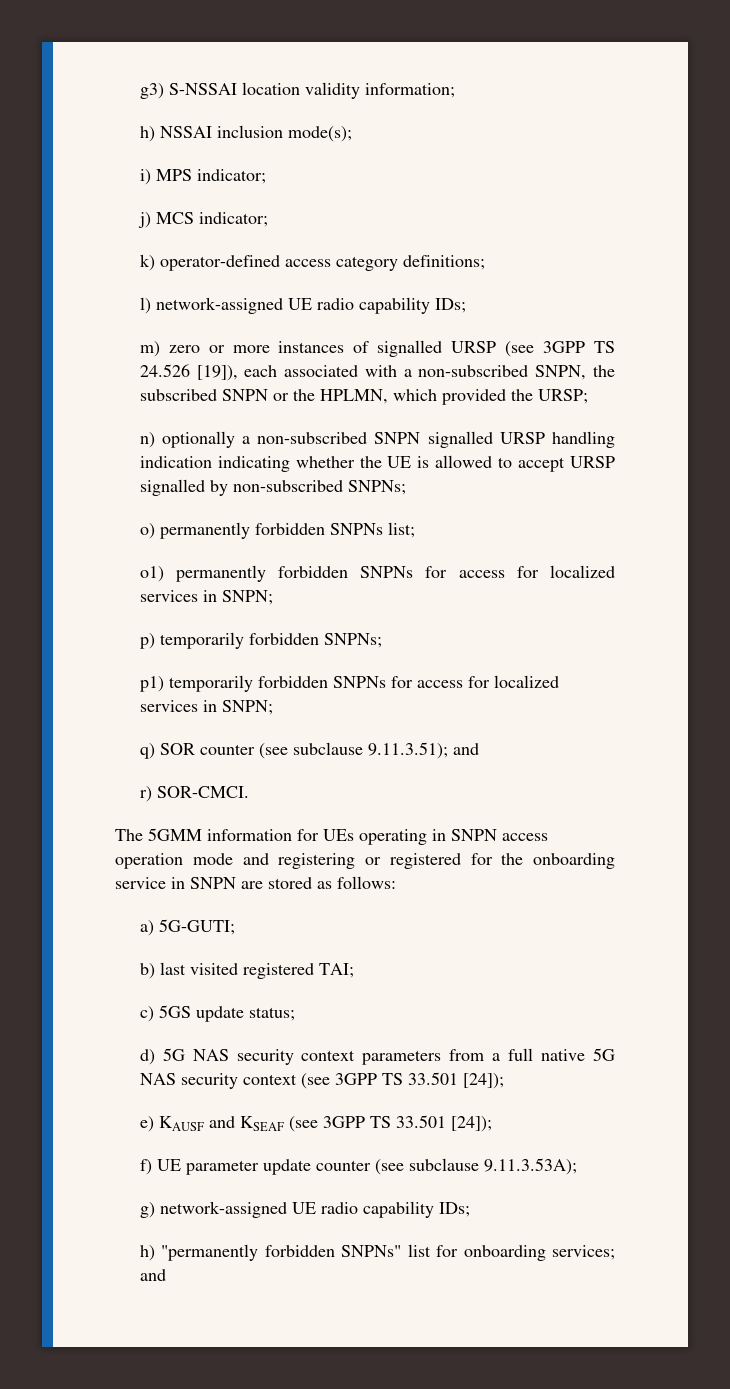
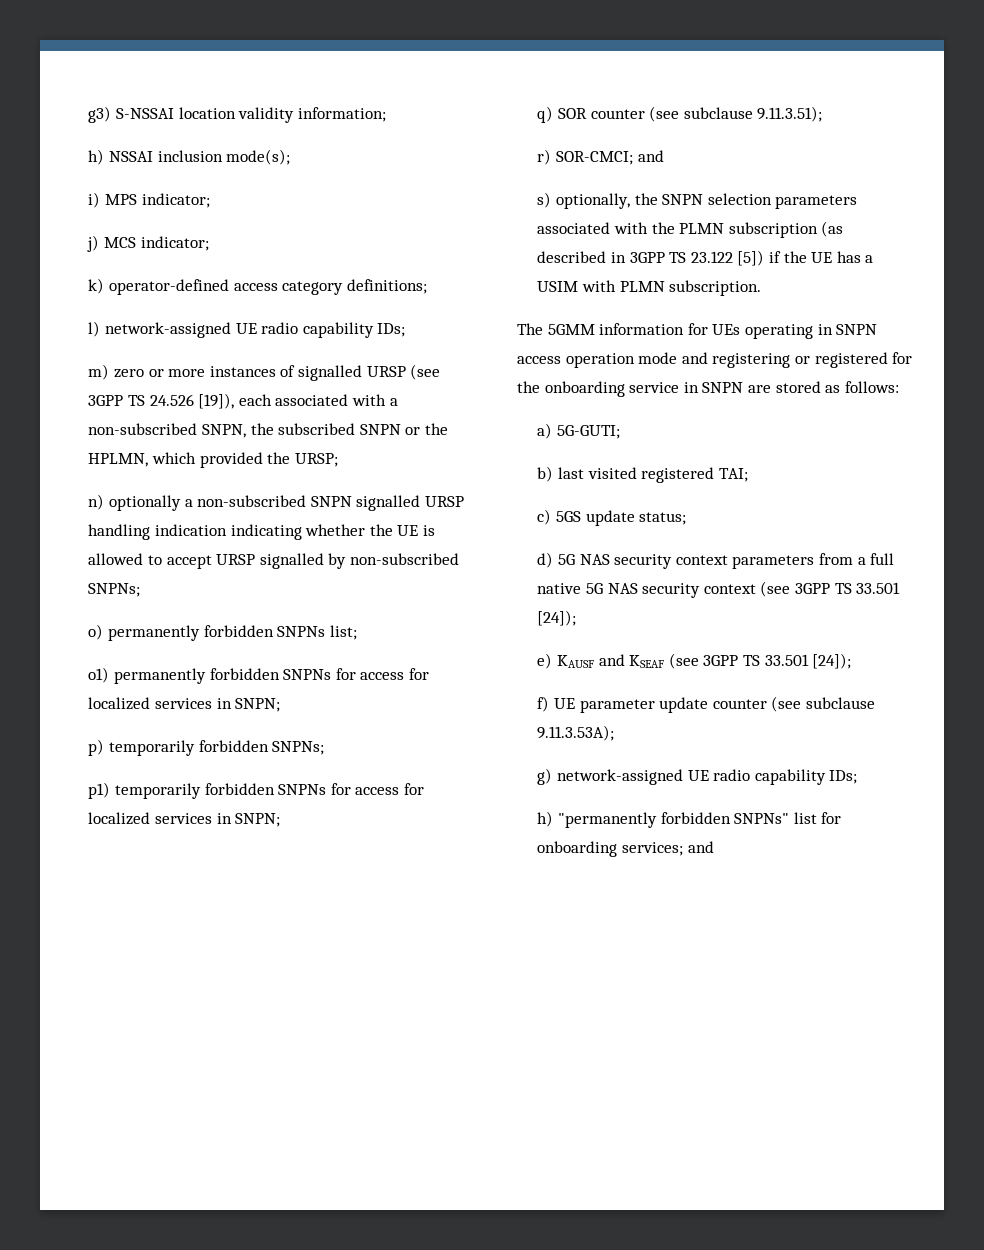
(448, 750) none -> [537,149,634,165] // r) SOR-CMCI;
[139,786,249,802] r) SOR-CMCI. -> [537,192,858,209] [537,221,844,238] [537,250,874,266] [537,280,762,296] s) optionally, the SNPN selection parameters associated with the PLMN subscription (as described in 3GPP TS 23.122 [5]) if the UE has a USIM with PLMN subscription.

